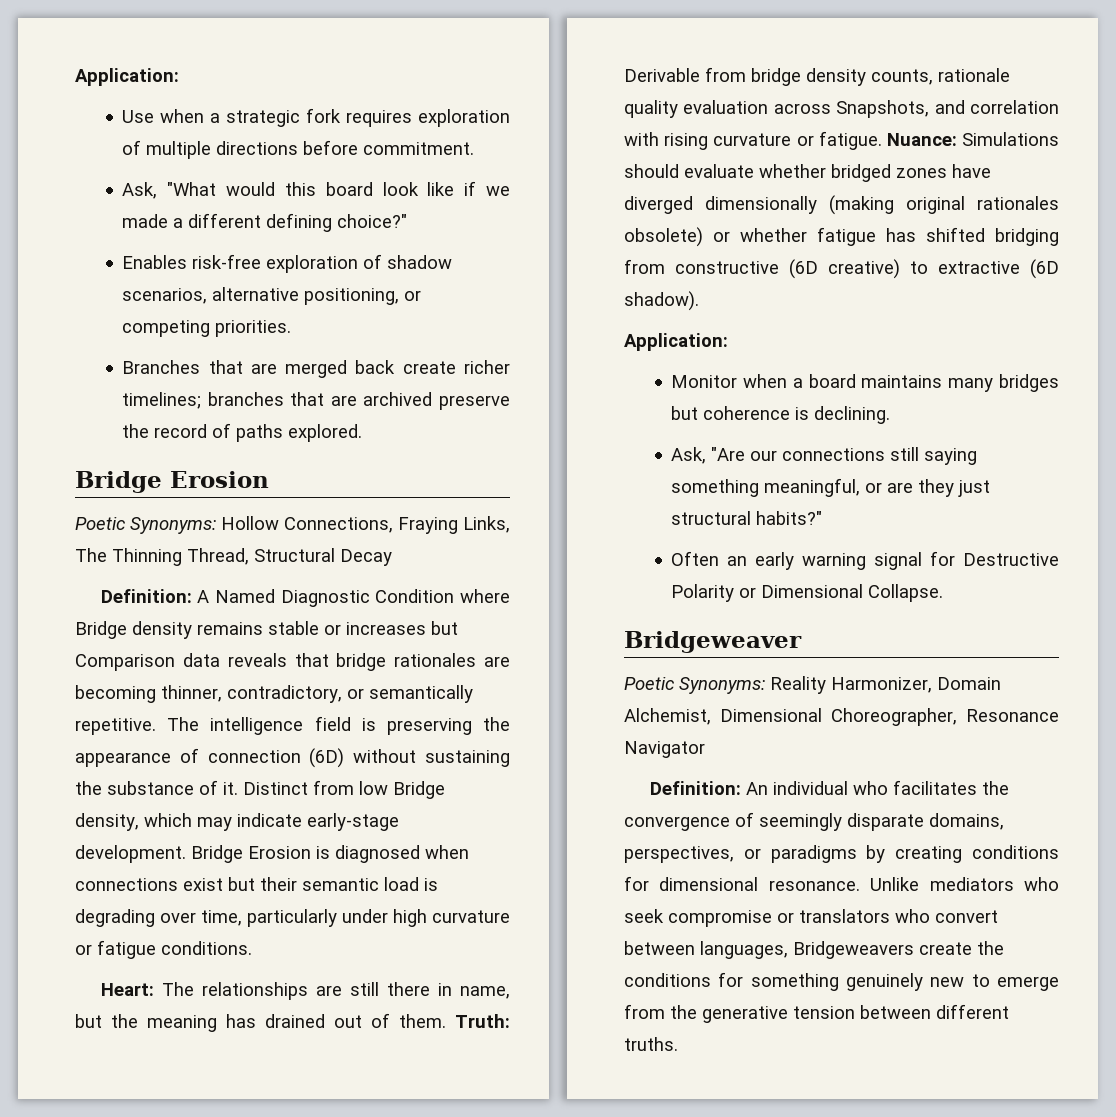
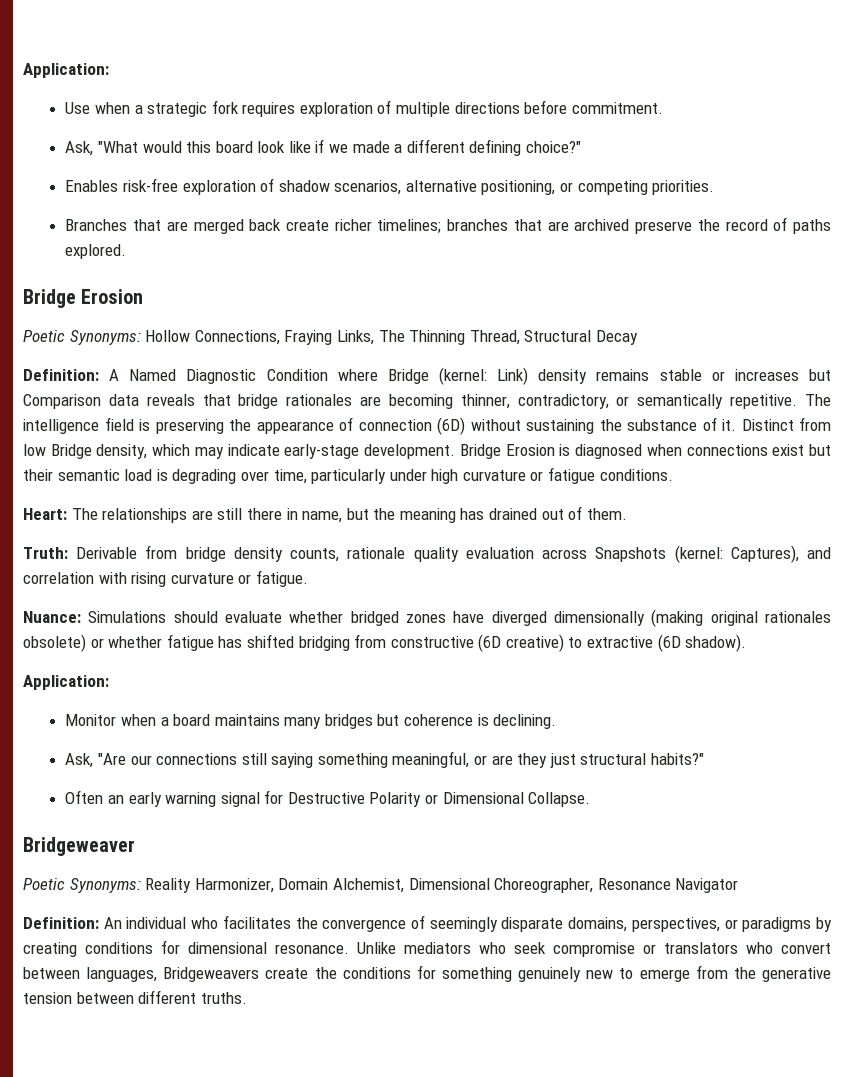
(127, 630) none -> [439,367,529,385] (kernel: Link)
(446, 1021) none -> (627, 514) //
[836,100,930,118] Snapshots, -> [595,545,799,563] Snapshots (kernel: Captures),
(882, 140) none -> (308, 578) //

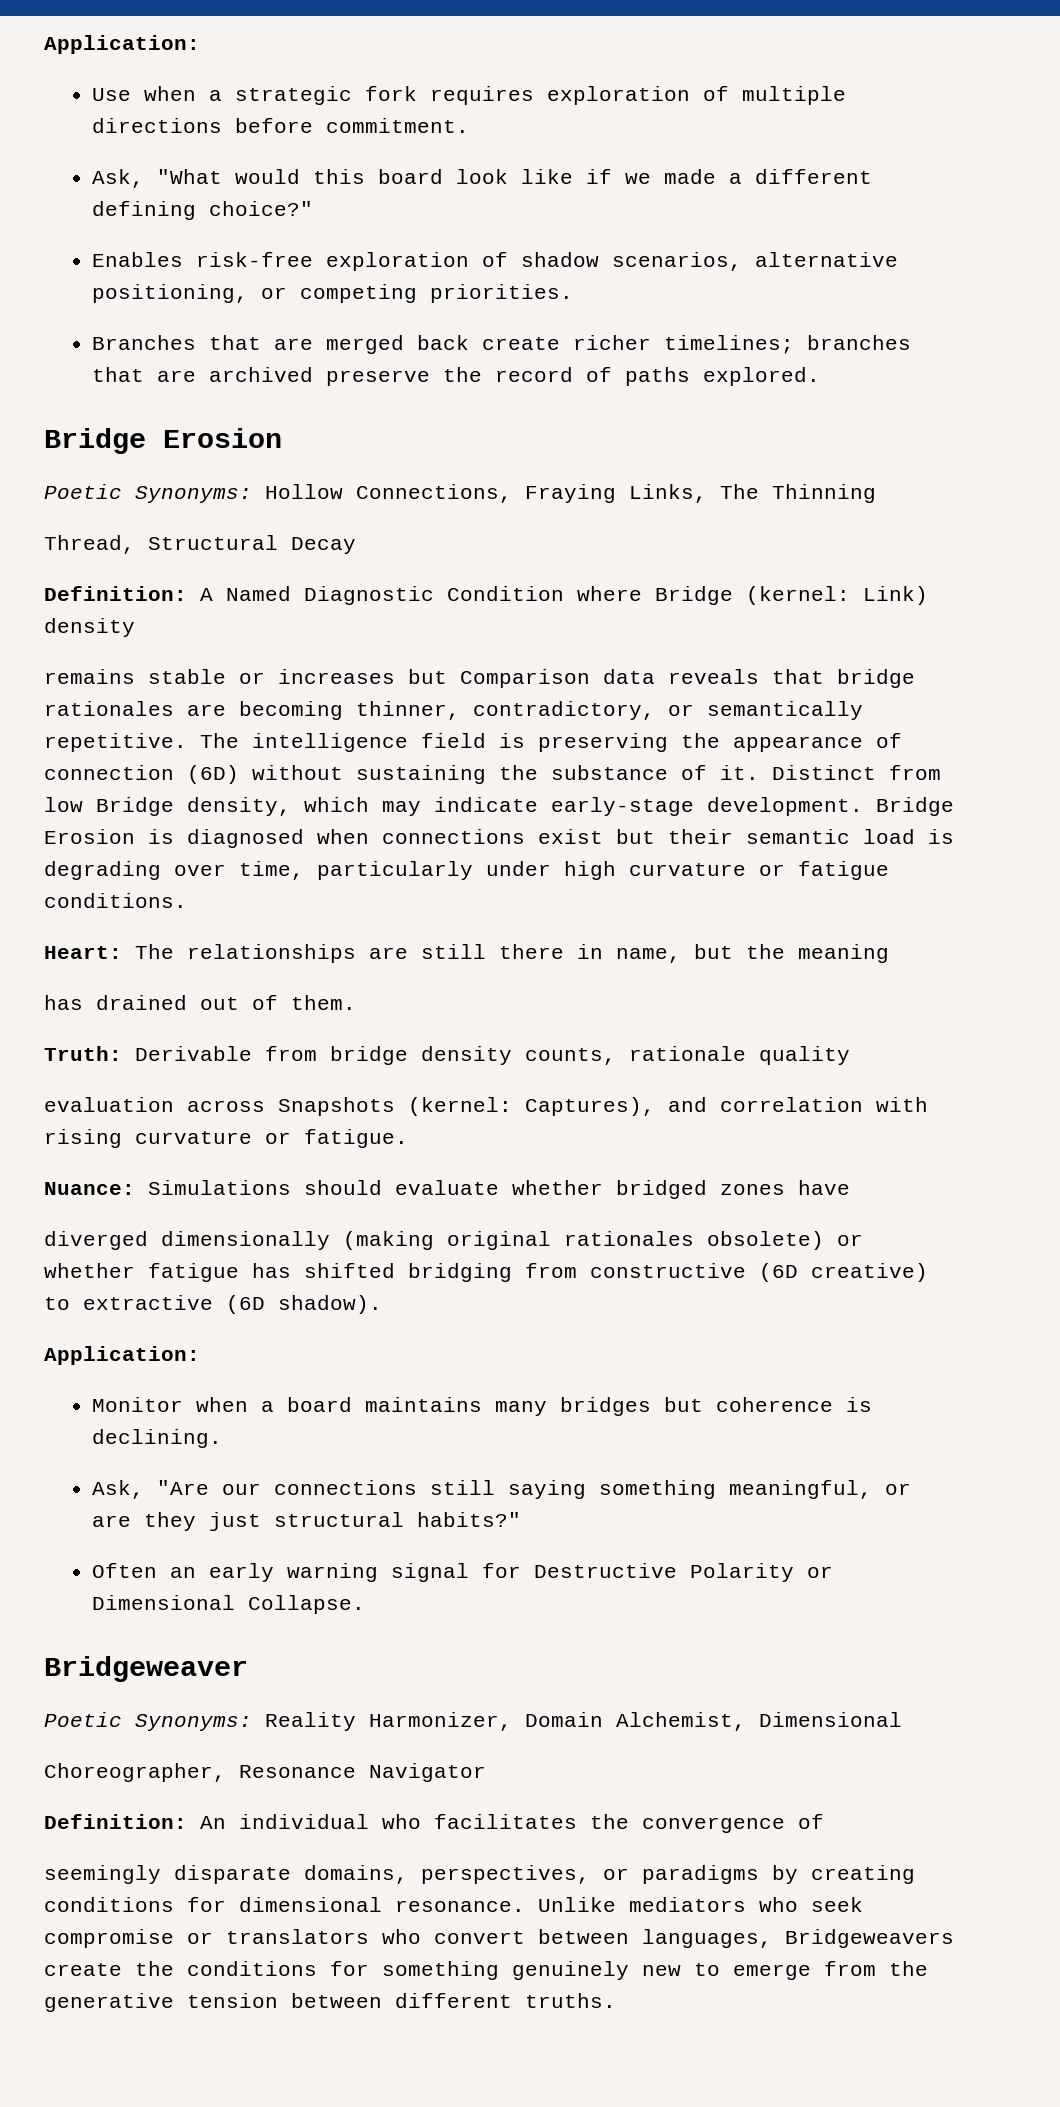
(466, 337) none -> (876, 493) //
(588, 376) none -> (135, 627) //
(456, 515) none -> (889, 953) //
(459, 554) none -> (850, 1055) //
(485, 617) none -> (850, 1187) //
(490, 884) none -> (902, 1719) //
(426, 922) none -> (824, 1821) //

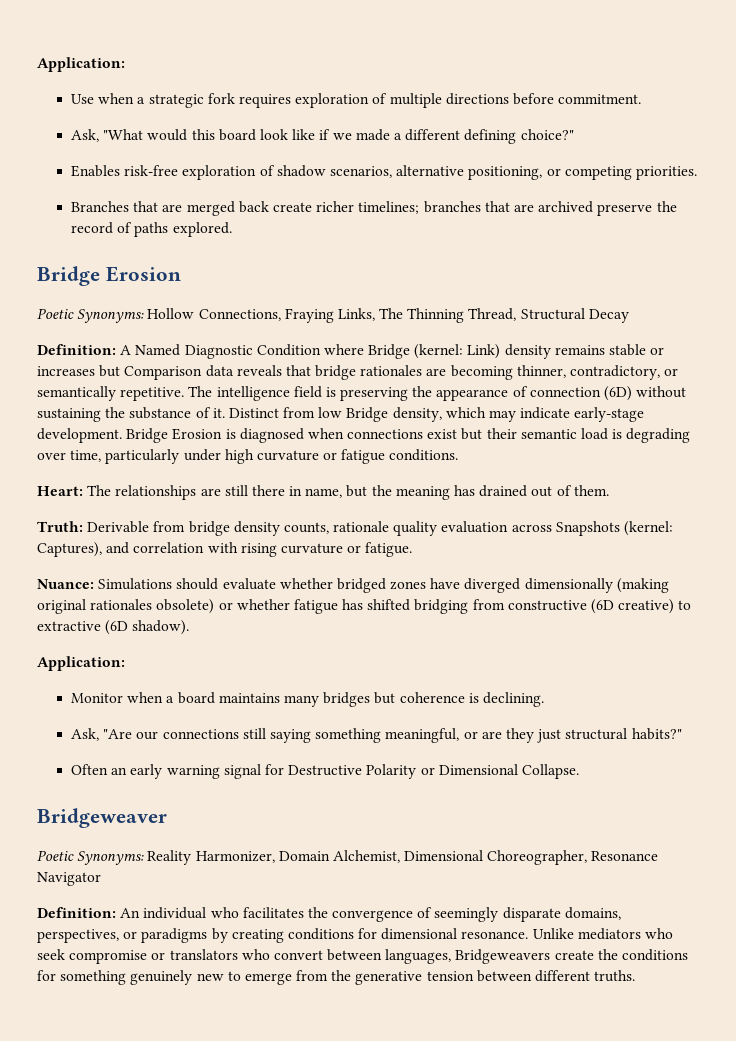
(876, 493) // -> (465, 315) none
(135, 627) // -> (551, 351) none
(889, 953) // -> (450, 493) none
(850, 1055) // -> (438, 528) none
(850, 1187) // -> (461, 583) none
(902, 1719) // -> (484, 855) none
(824, 1821) // -> (433, 912) none

